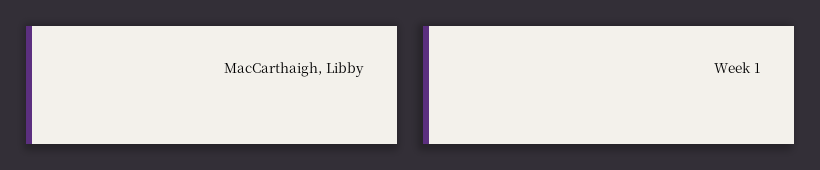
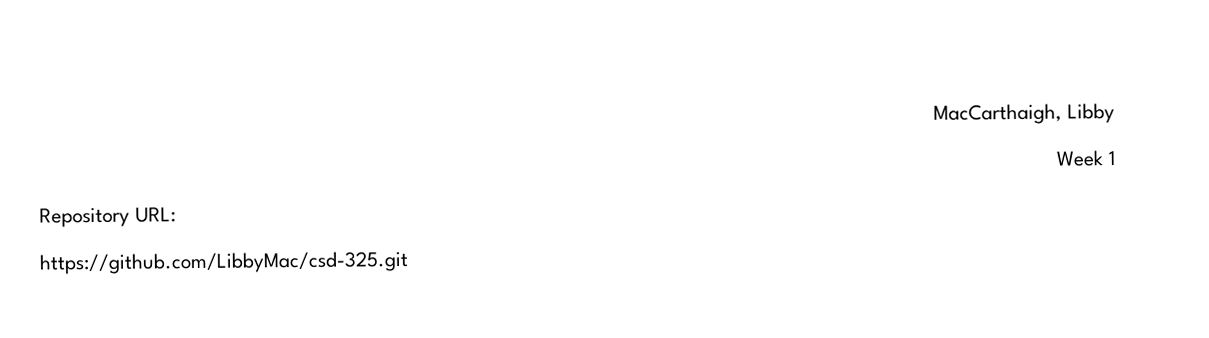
(760, 68) none -> [39,207,176,228] [39,250,408,275] // Repository URL: // https://github.com/LibbyMac/csd-325.git

